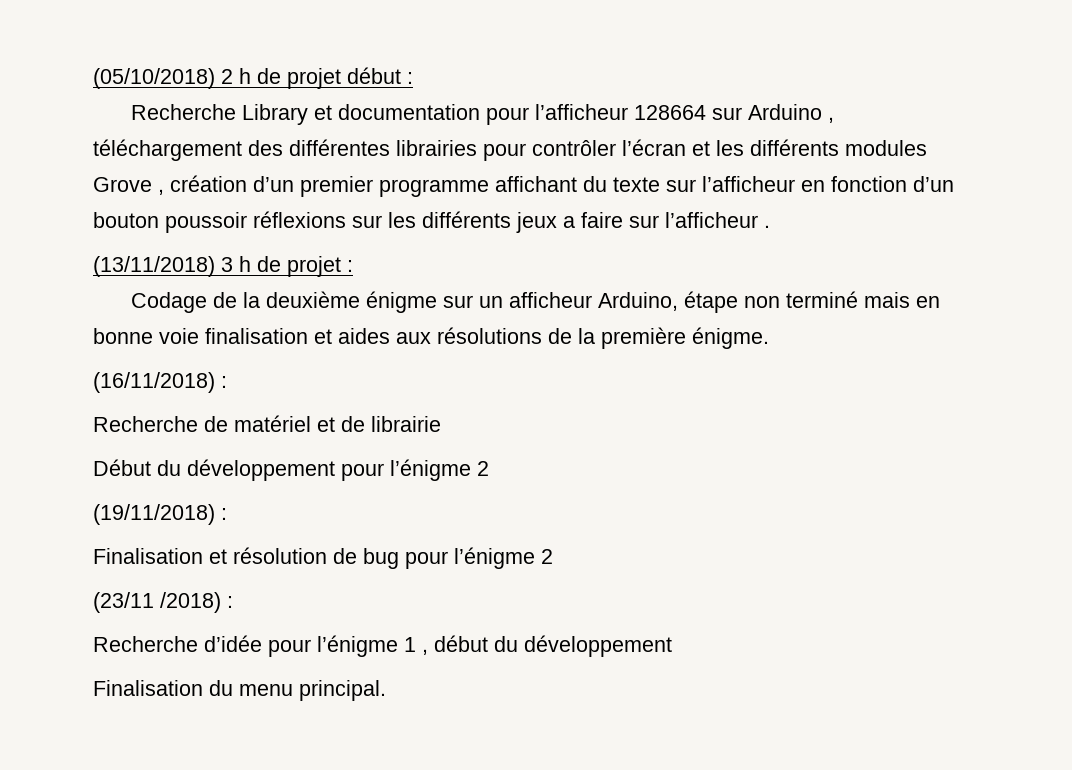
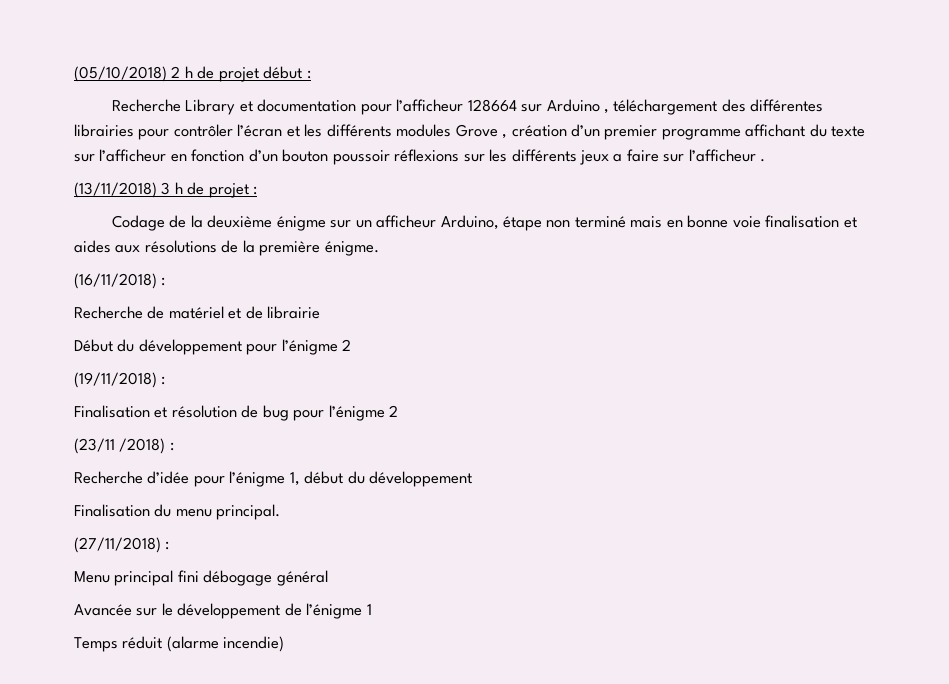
[404,637,428,655] 1 , -> [289,472,300,486] 1,
(386, 690) none -> [74,537,170,553] [74,570,328,586] [74,603,372,619] [74,636,285,652] // (27/11/2018) : // Menu principal fini débogage général // Avancée sur le développement de l’énigme 1 // Temps réduit (alarme incendie)

